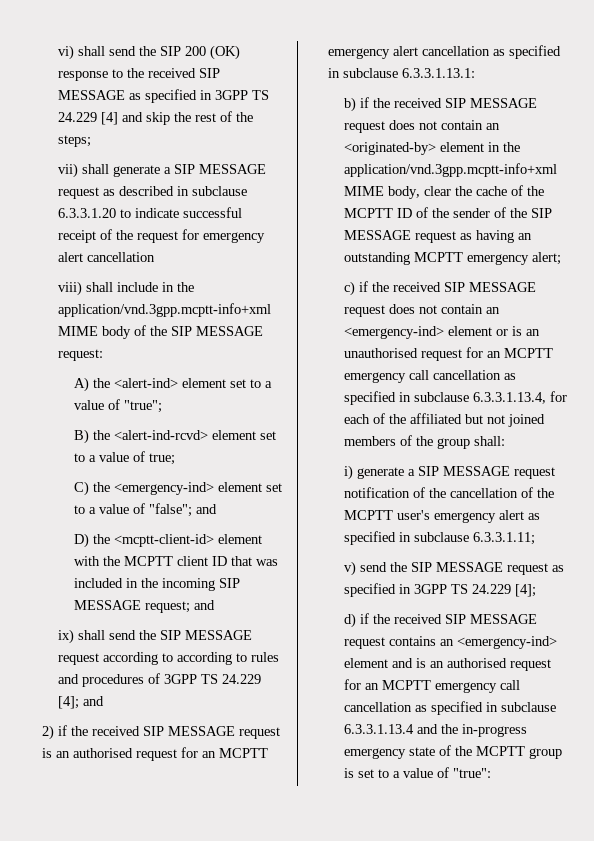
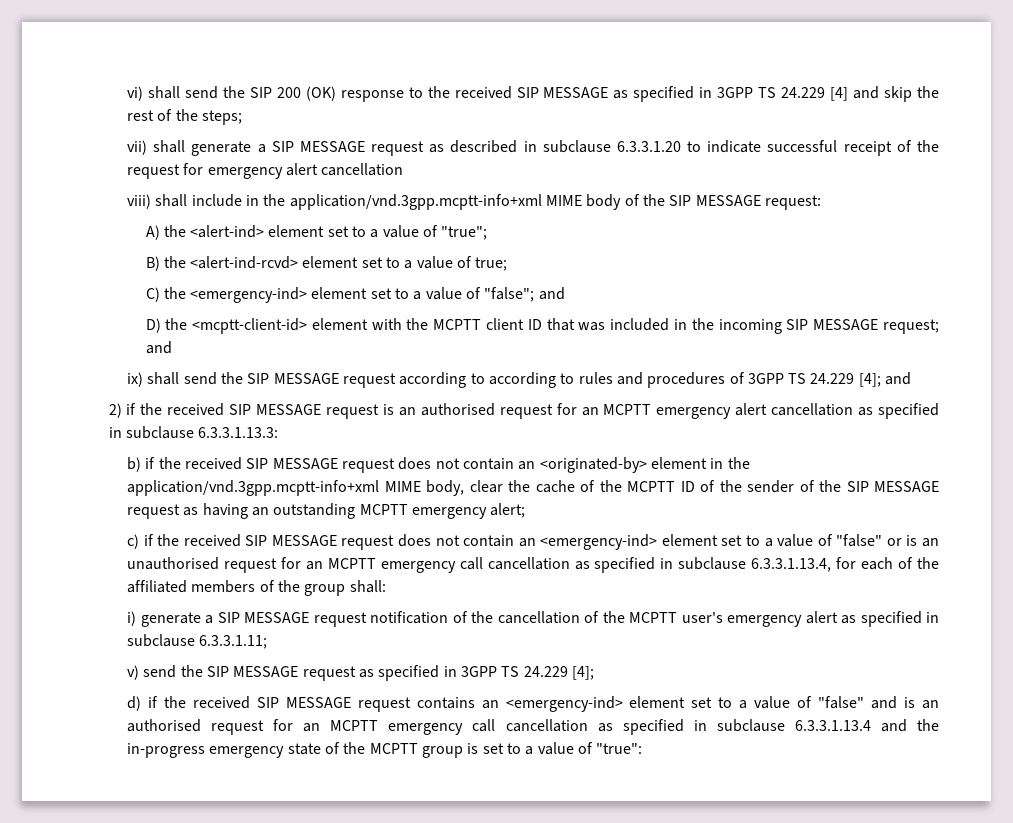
[401,68,475,78] 6.3.3.1.13.1: -> [198,427,279,438] 6.3.3.1.13.3:
(492, 331) none -> [721,534,883,547] set to a value of "false"
[464,414,545,427] but not joined -> (188, 586) none
(388, 663) none -> [691,696,865,709] set to a value of "false"

